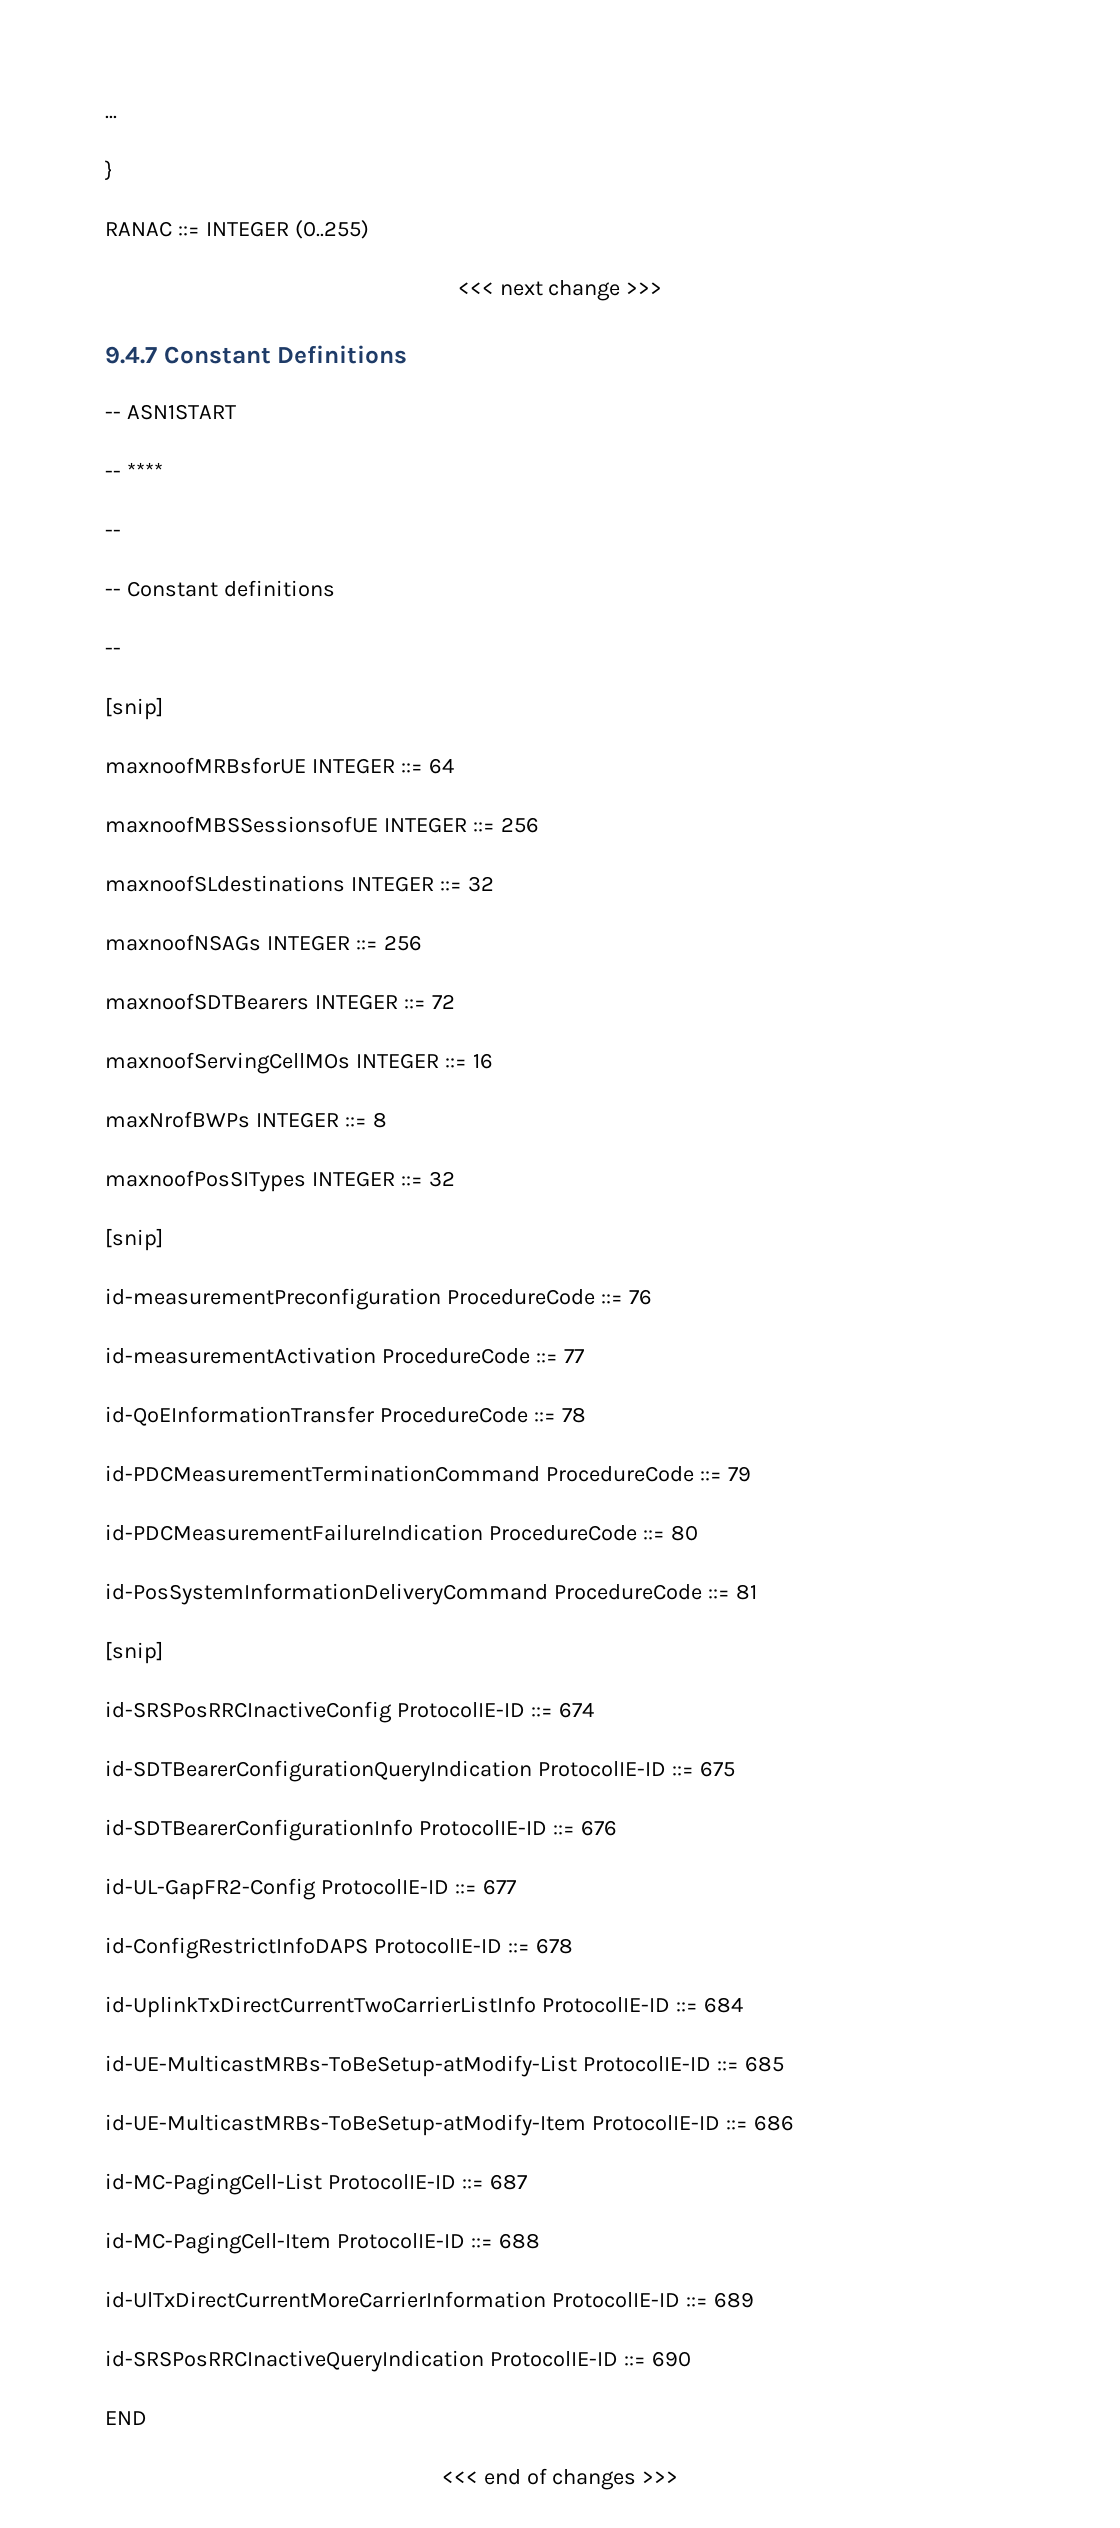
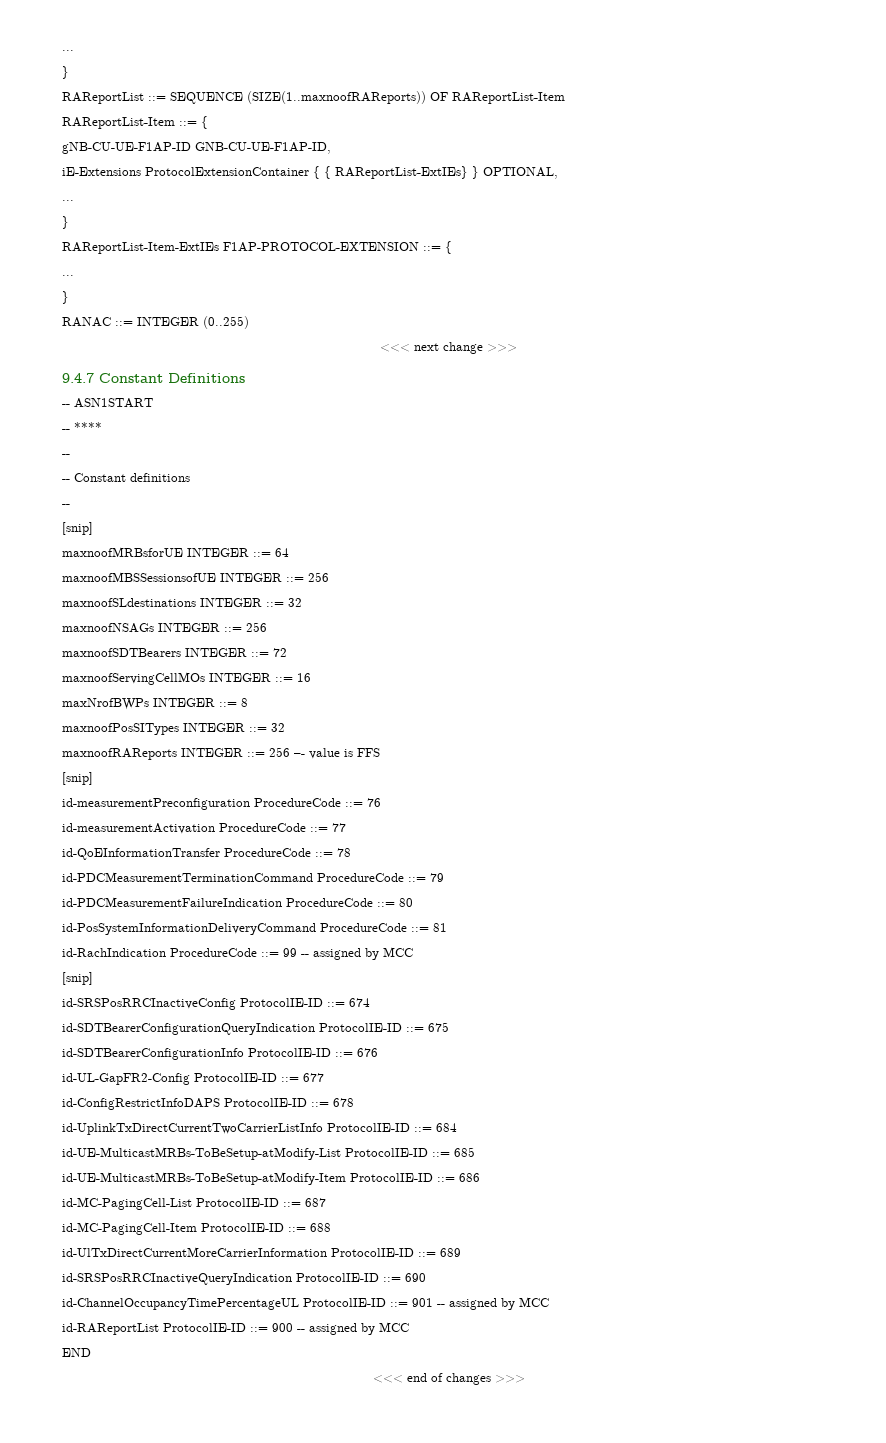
[105,115,117,119] [105,160,113,181] ... // } -> [62,50,74,51] [62,66,69,79] [62,91,565,104] [62,116,208,129] [62,142,331,154] [62,166,558,179] [62,200,74,201] [62,216,69,229] [62,241,452,254] [62,275,74,276] [62,291,69,304] ... // } // RAReportList ::= SEQUENCE (SIZE(1..maxnoofRAReports)) OF RAReportList-Item // RAReportList-Item ::= { // gNB-CU-UE-F1AP-ID GNB-CU-UE-F1AP-ID, // iE-Extensions ProtocolExtensionContainer { { RAReportList-ExtIEs} } OPTIONAL, // ... // } // RAReportList-Item-ExtIEs F1AP-PROTOCOL-EXTENSION ::= { // ... // }
(455, 1179) none -> [62,747,380,760] // maxnoofRAReports INTEGER ::= 256 –- value is FFS
(757, 1592) none -> [62,947,413,960] // id-RachIndication ProcedureCode ::= 99 -- assigned by MCC
(691, 2359) none -> [62,1297,549,1310] [62,1322,409,1335] // id-ChannelOccupancyTimePercentageUL ProtocolIE-ID ::= 901 -- assigned by MCC // id-RAReportList ProtocolIE-ID ::= 900 -- assigned by MCC

